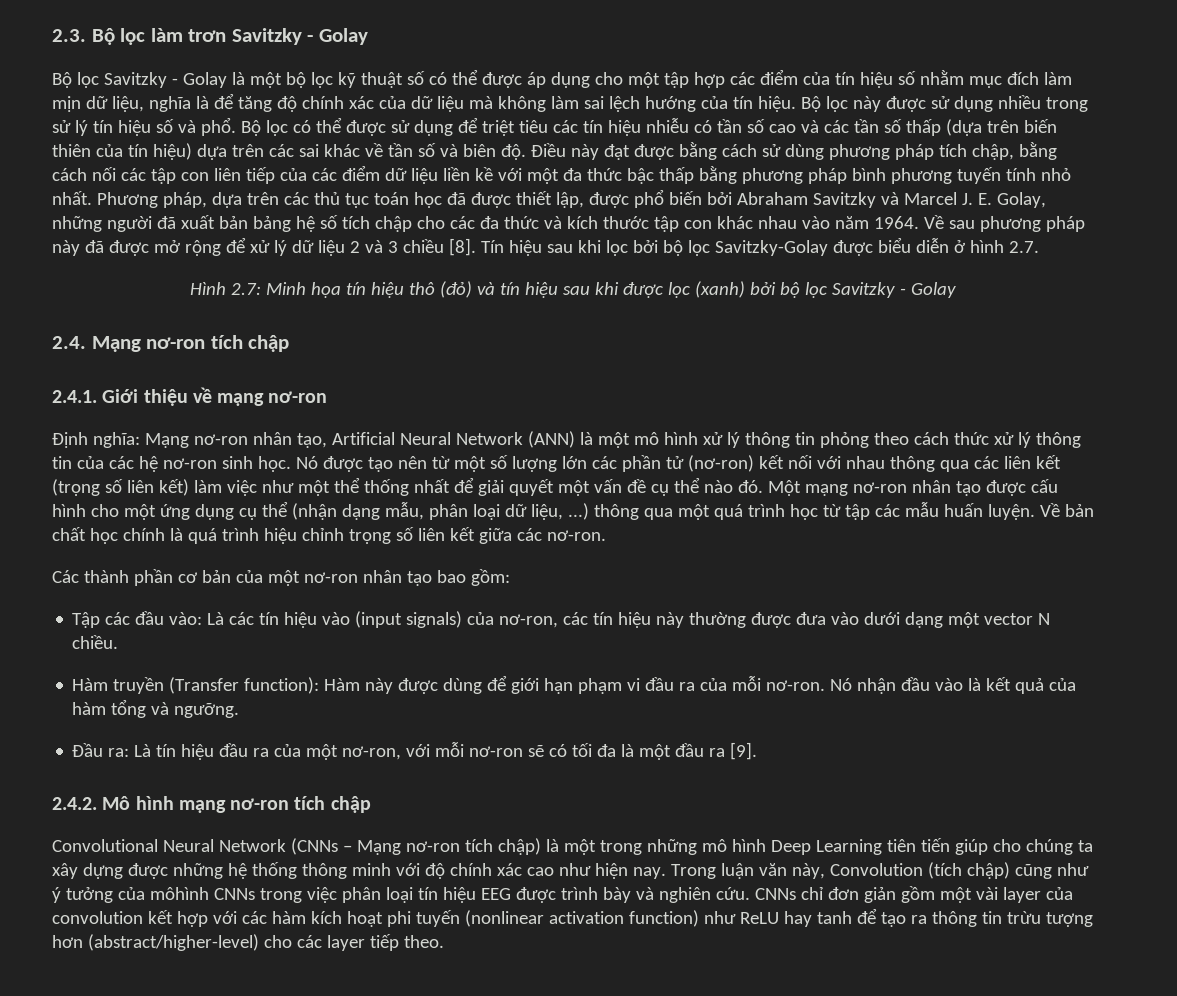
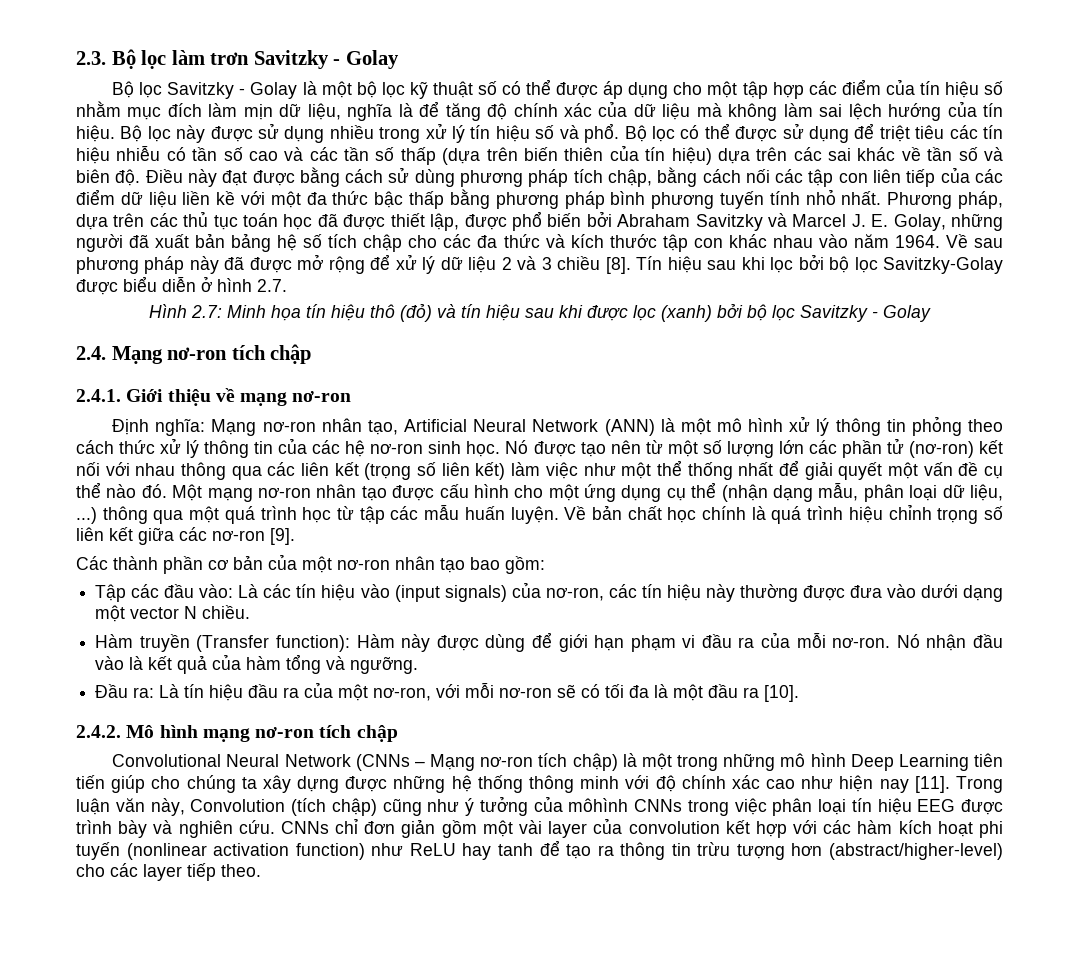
[52,120,71,133] sử -> [425,123,447,139] xử
[546,530,606,541] nơ-ron. -> [212,528,295,545] nơ-ron [9].
[730,742,758,760] [9]. -> [764,685,800,702] [10].
[632,867,666,879] nay. -> [879,776,950,793] nay [11].

